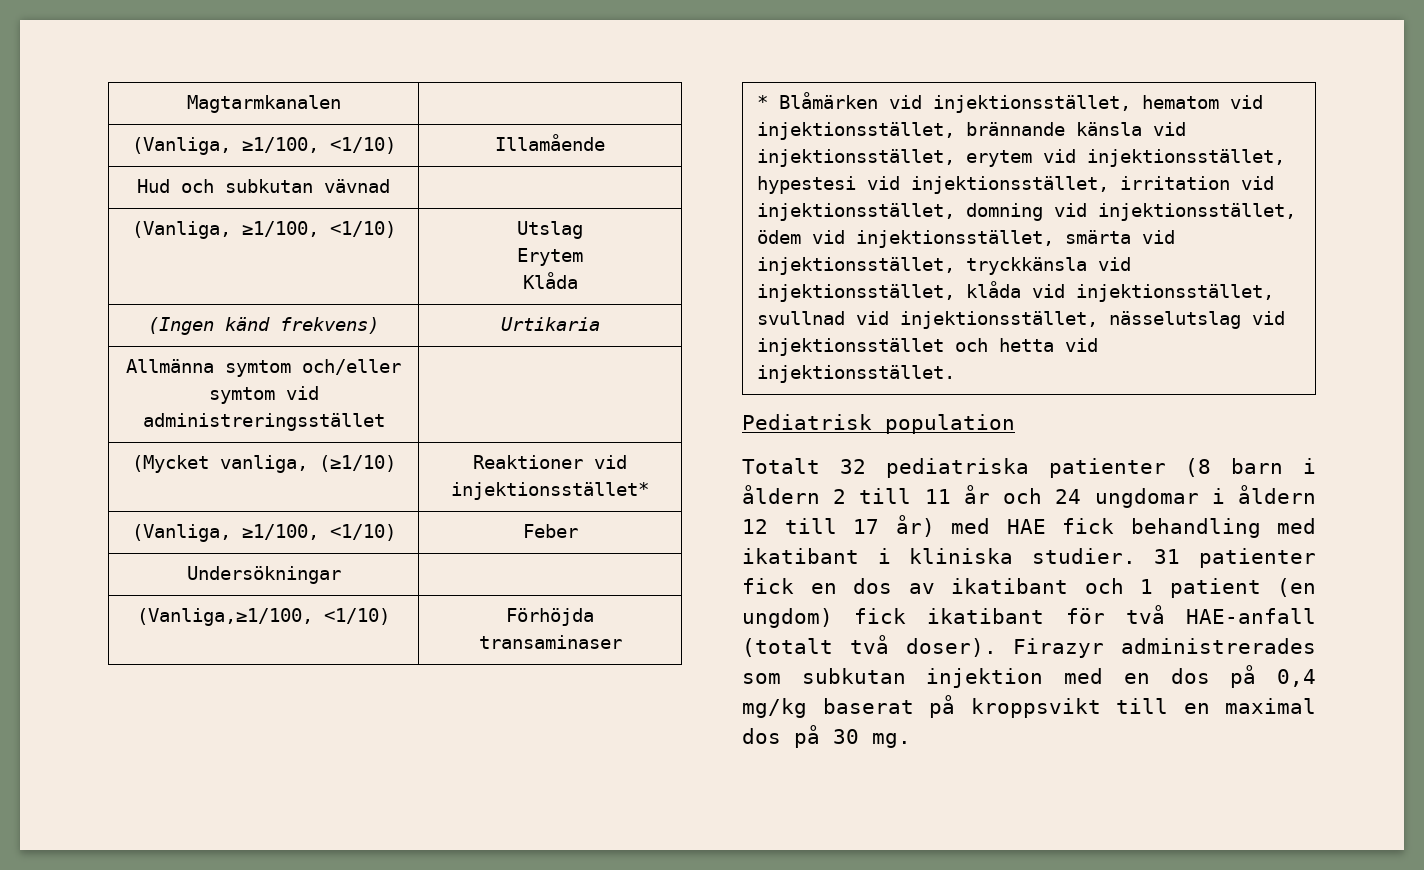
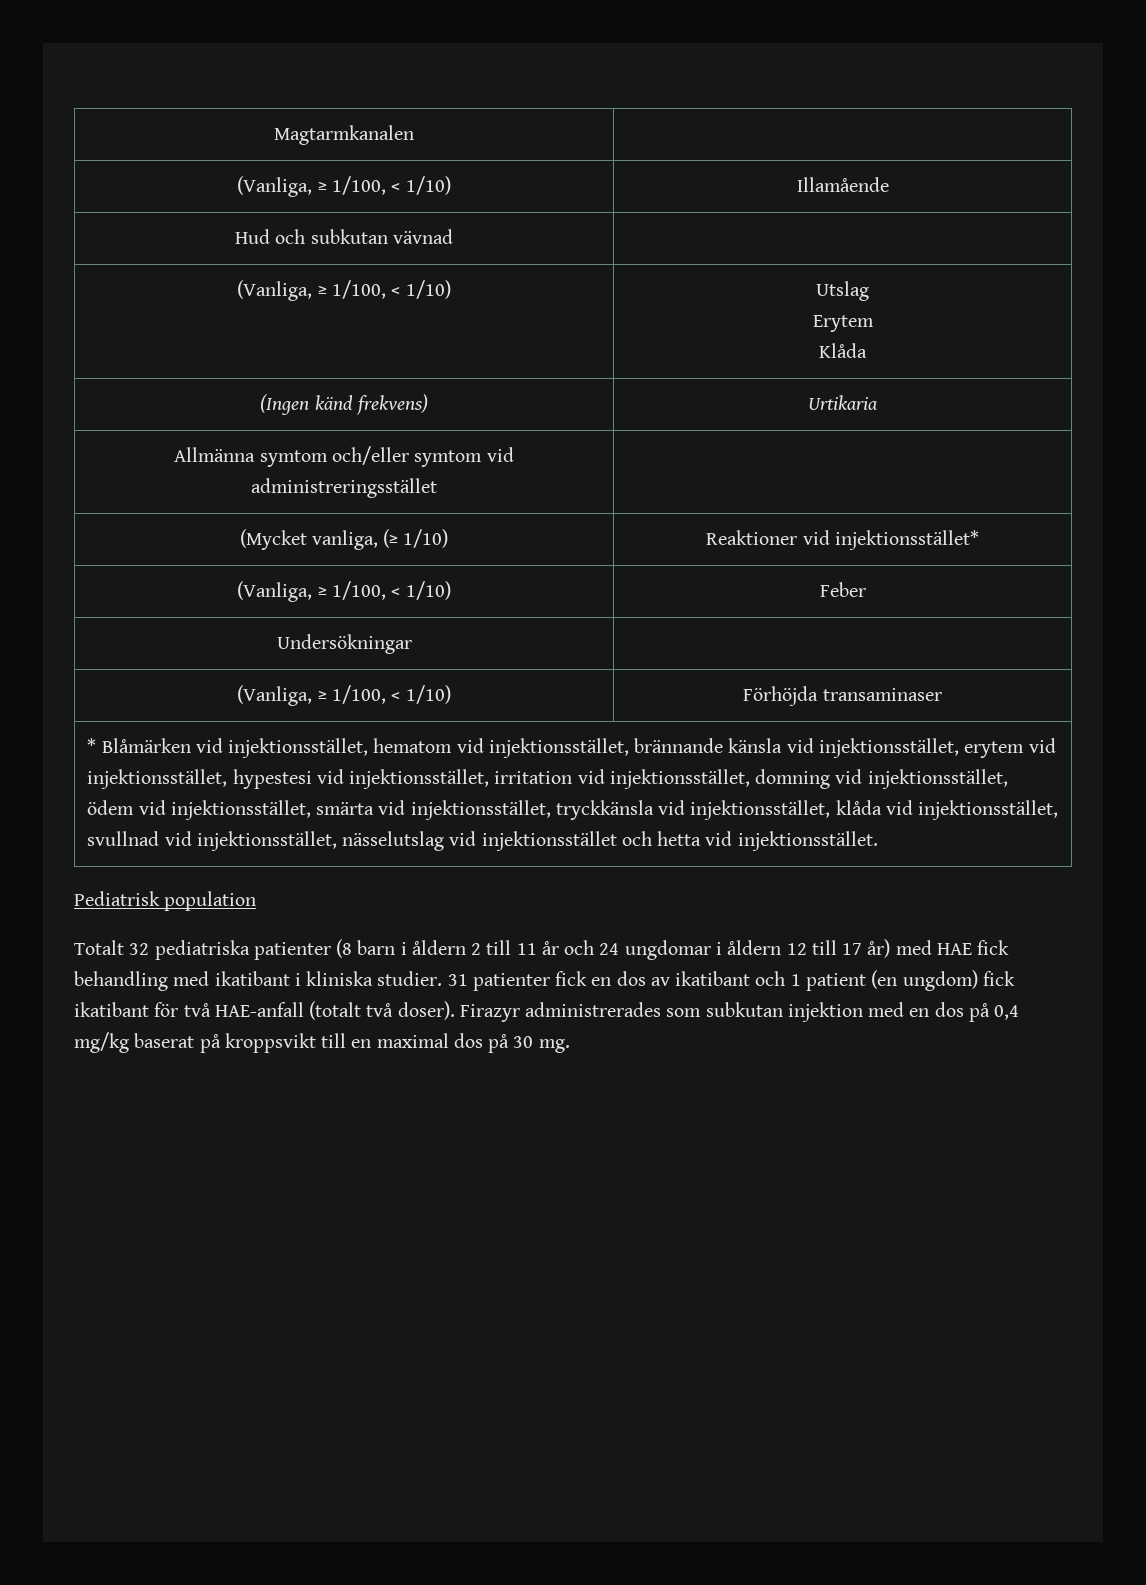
[241,137,396,154] ≥1/100, <1/10) -> [317,176,451,195] ≥ 1/100, < 1/10)
[241,221,396,238] ≥1/100, <1/10) -> [317,280,451,299] ≥ 1/100, < 1/10)
[318,455,396,472] (≥1/10) -> [383,529,449,548] (≥ 1/10)
[241,524,396,541] [522,524,578,538] [186,566,341,584] [137,608,390,626] ≥1/100, <1/10) | Feber // Undersökningar | // (Vanliga,≥1/100, <1/10) -> [317,581,451,600] [819,582,866,597] [276,634,412,654] [237,685,451,706] ≥ 1/100, < 1/10) | Feber // Undersökningar | // (Vanliga, ≥ 1/100, < 1/10)

